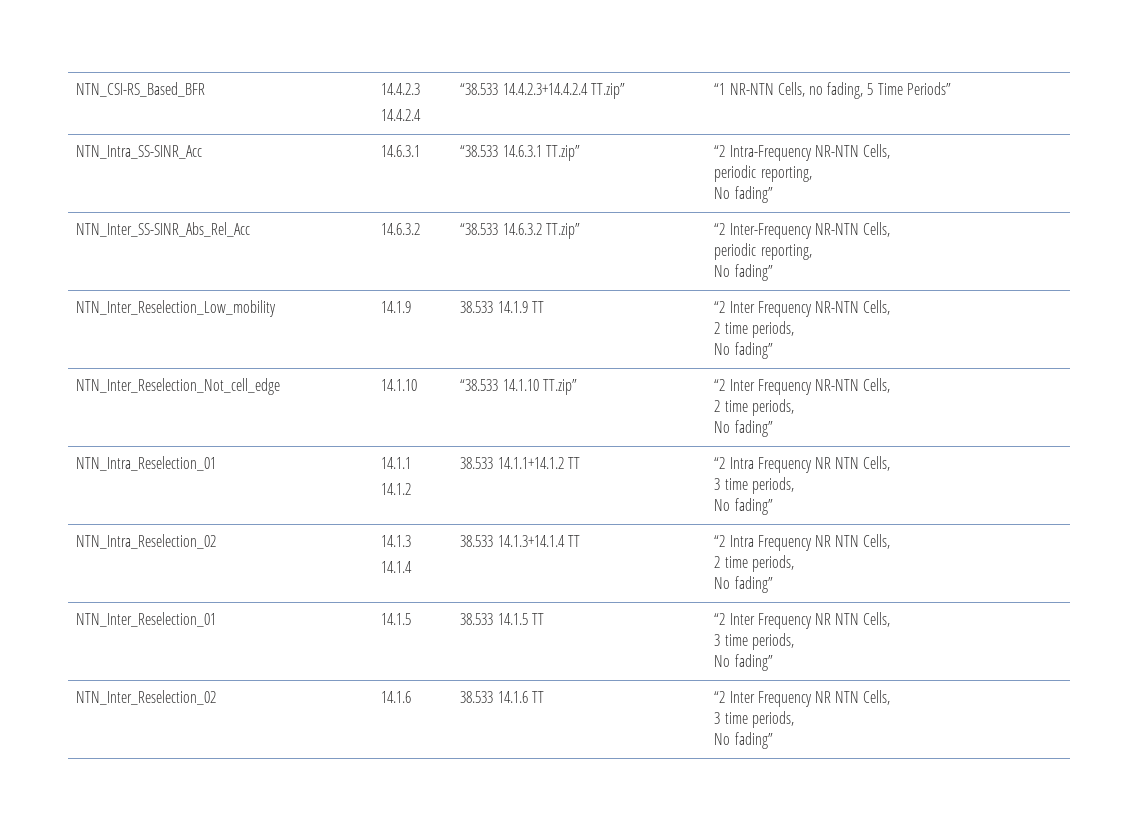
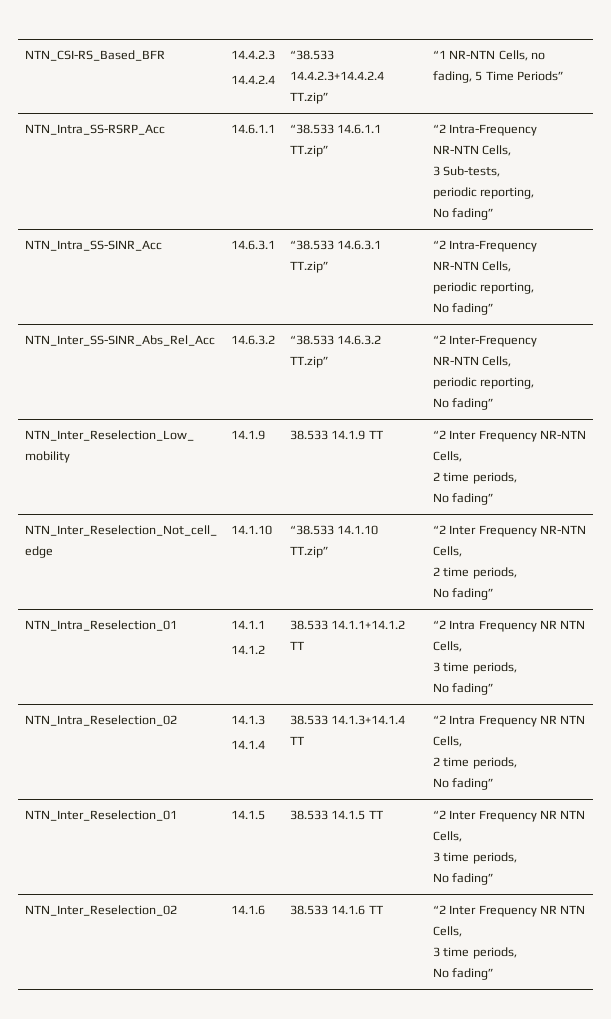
(951, 88) none -> [24,124,165,135] [230,124,275,134] [289,124,382,134] [289,145,329,157] [432,124,538,136] [432,145,512,156] [432,166,501,177] [432,187,535,199] [432,208,495,220] // NTN_Intra_SS-RSRP_Acc | 14.6.1.1 | “38.533 14.6.1.1 TT.zip” | “2 Intra-Frequency NR-NTN Cells, // 3 Sub-tests, // periodic reporting, // No fading”

